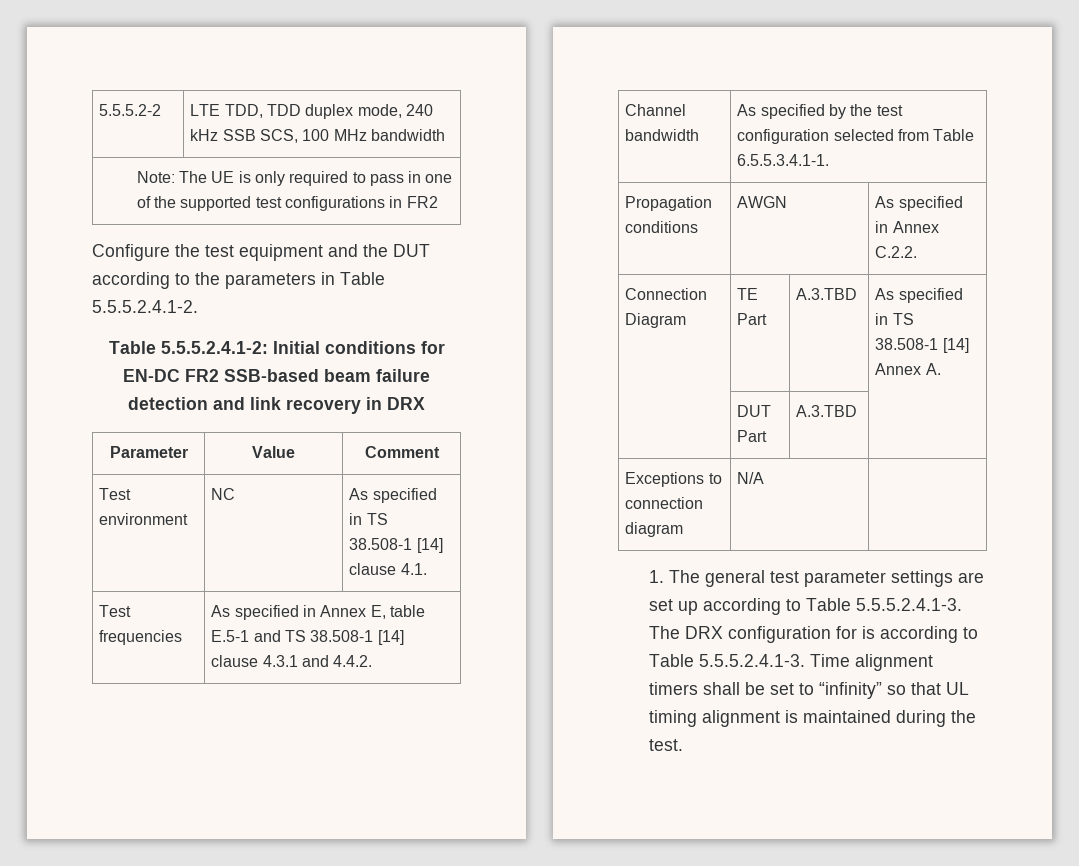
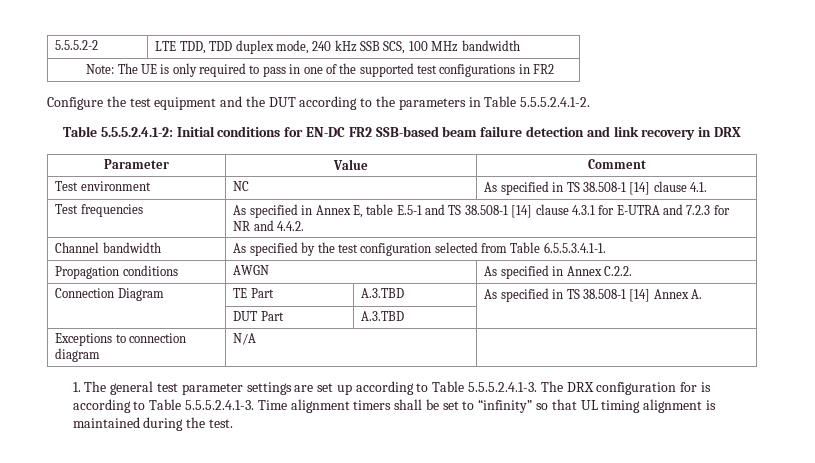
(298, 661) none -> [598,204,730,215] [233,221,251,231] for E-UTRA and 7.2.3 for NR

